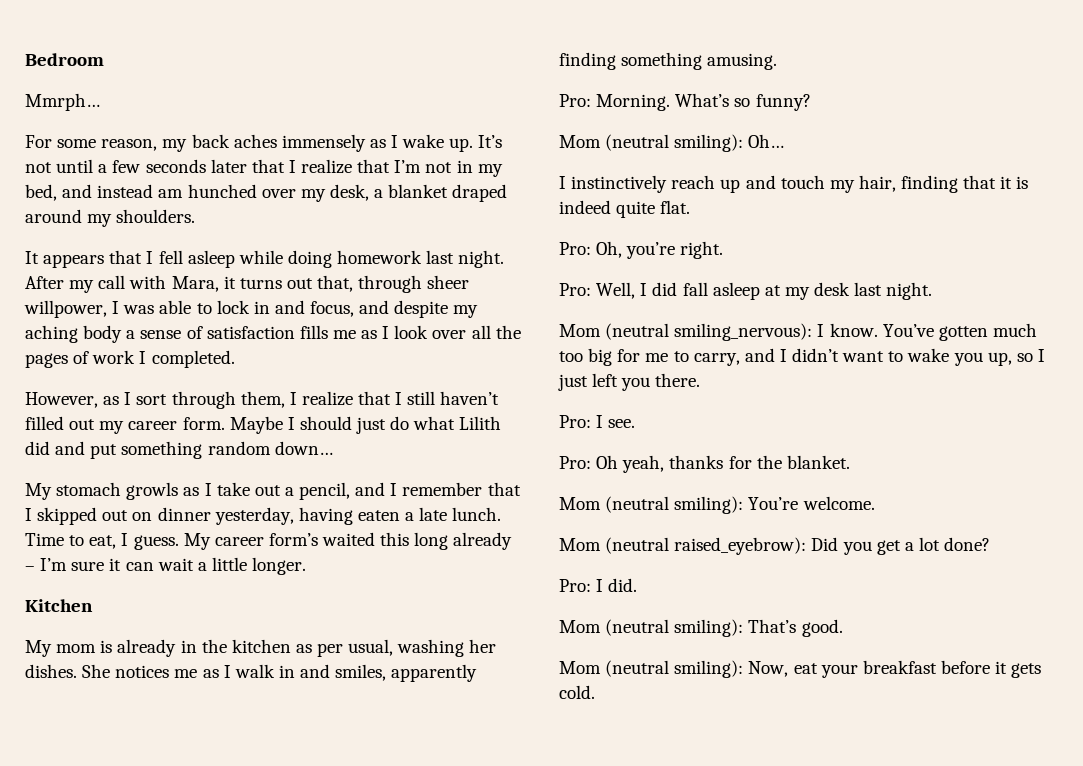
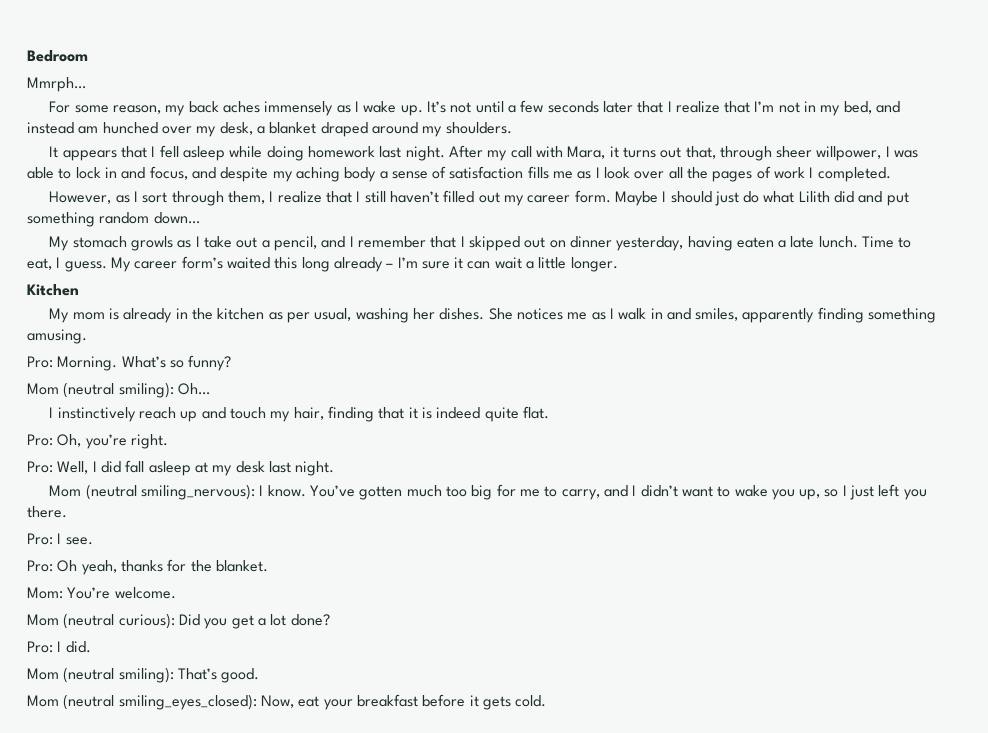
[559,496,744,514] Mom (neutral smiling): -> [27,587,63,599] Mom:
[674,537,807,555] raised_eyebrow): -> [118,613,175,629] curious):
[674,660,744,678] smiling): -> [118,694,257,710] smiling_eyes_closed):

